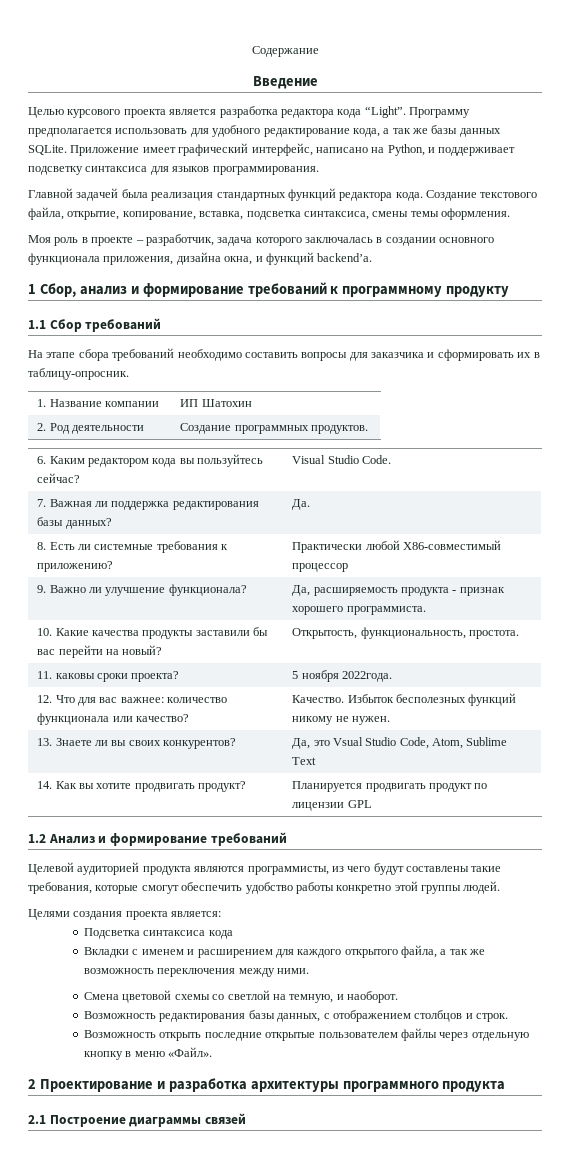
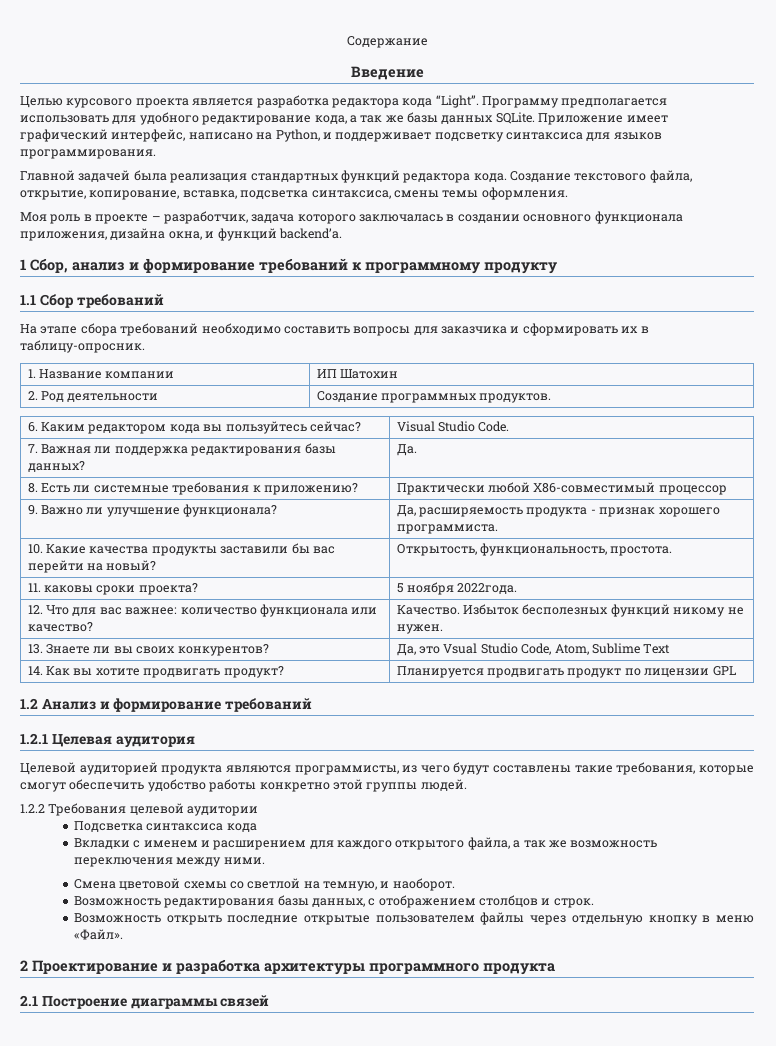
(287, 839) none -> [20,733,195,747] // 1.2.1 Целевая аудитория
[28,909,222,920] Целями создания проекта является: -> [20,803,259,816] 1.2.2 Требования целевой аудитории

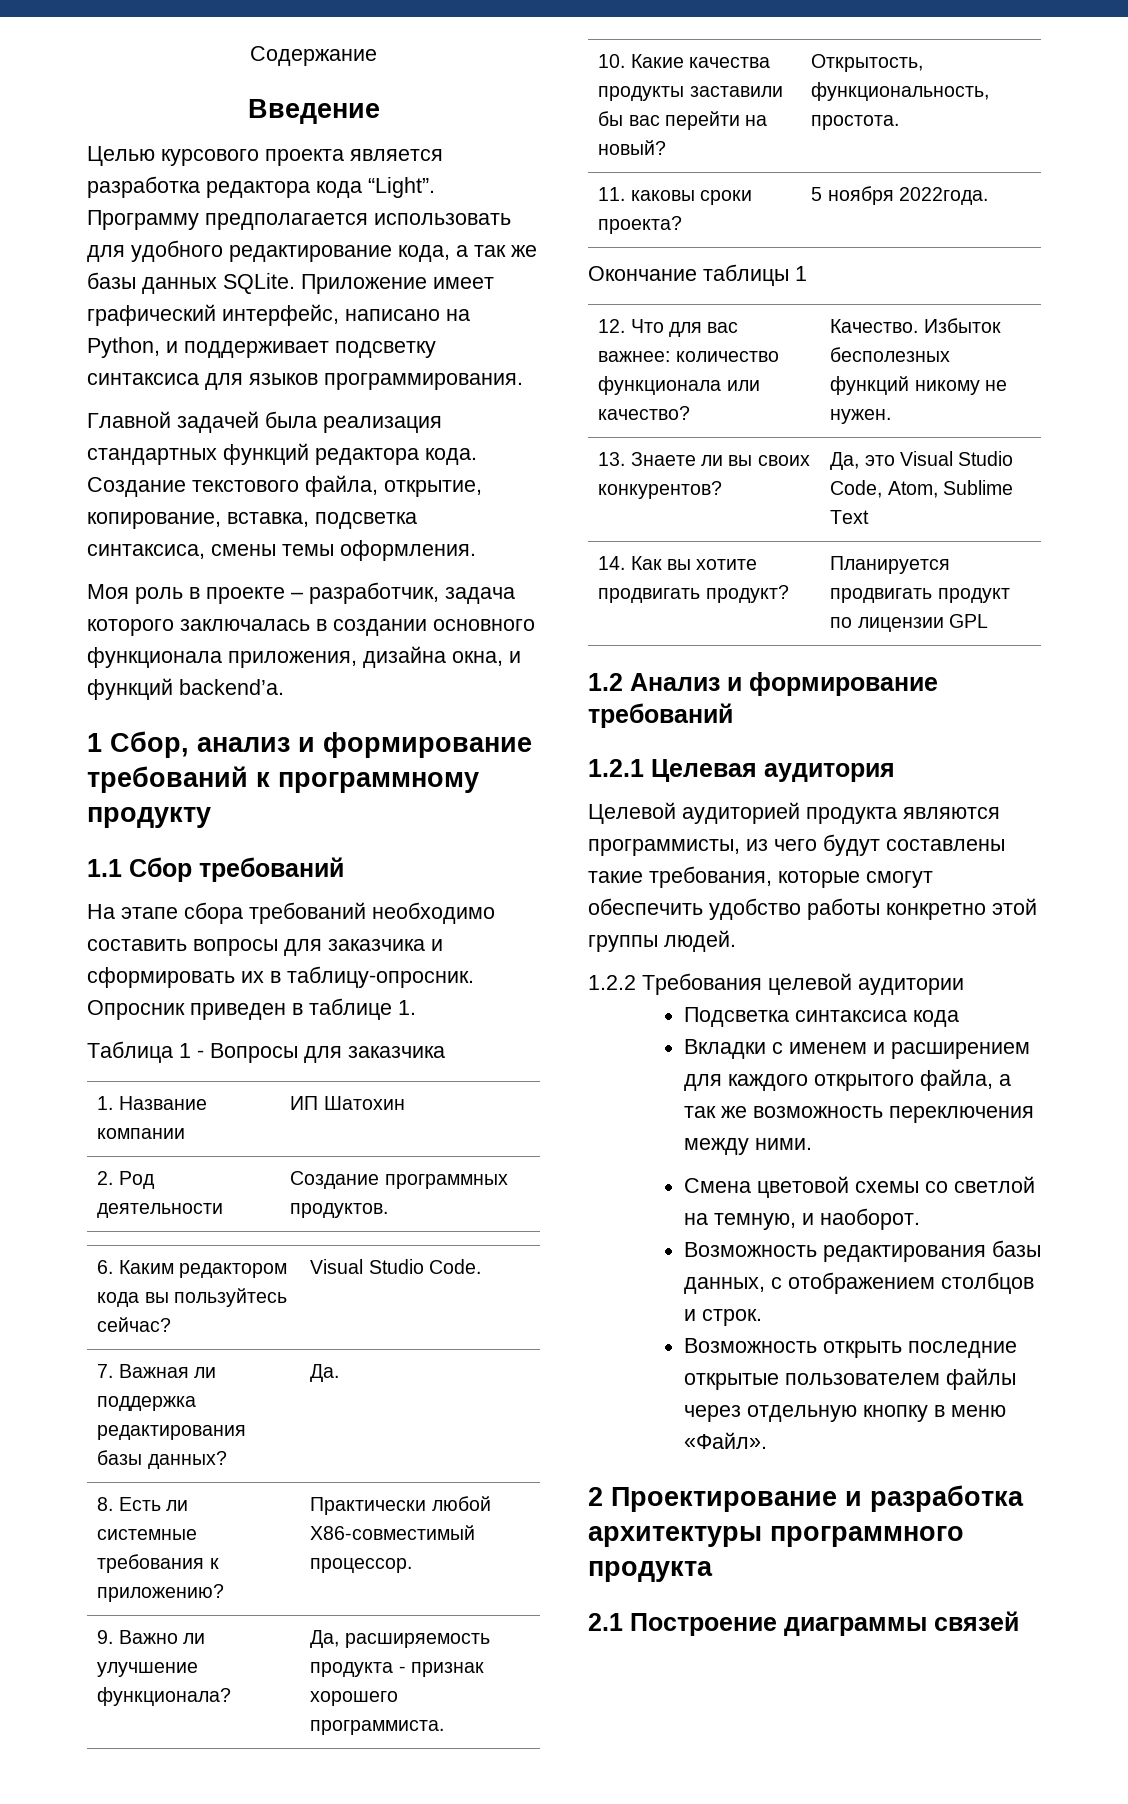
(145, 346) none -> [87,998,416,1020] [87,1041,445,1063] Опросник приведен в таблице 1. // Таблица 1 - Вопросы для заказчика
[658,485,727,495] процессор -> [310,1558,413,1573] процессор.
(518, 588) none -> [588,264,807,286] // Окончание таблицы 1
[443,643,478,654] Vsual -> [900,451,954,466] Visual

